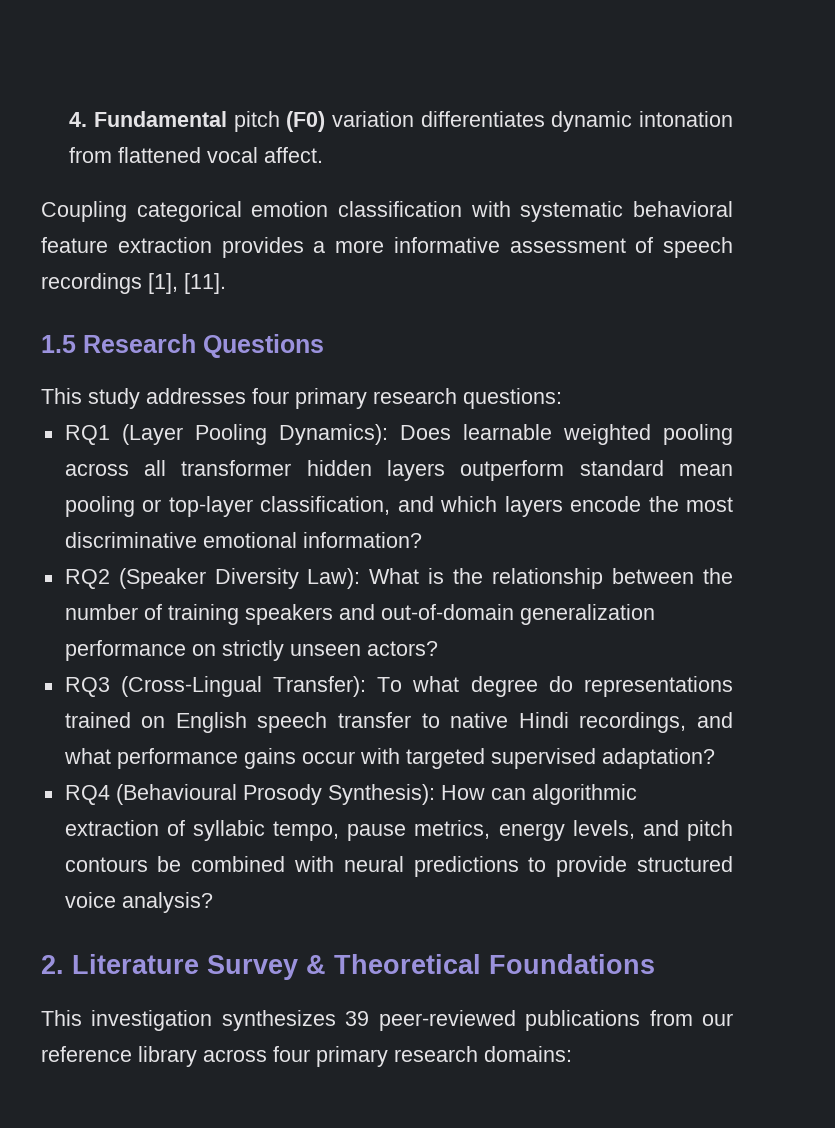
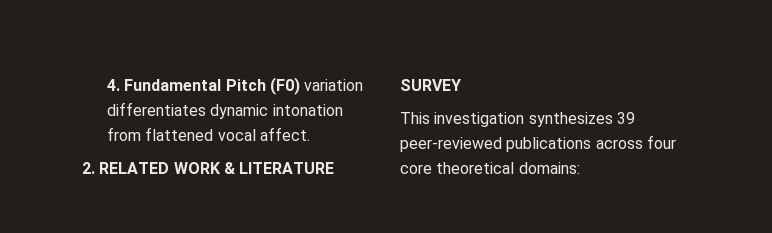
[233,111,280,132] pitch -> [225,79,266,91] Pitch
[41,201,734,222] [41,237,733,258] [41,273,226,294] [41,334,324,358] [41,388,562,409] [64,424,733,445] [64,460,733,481] [64,496,734,517] [64,532,422,548] [64,568,734,589] [64,604,655,625] [64,640,438,661] [64,676,733,697] [64,712,733,733] [63,748,715,769] [64,784,637,805] [64,820,733,841] [64,856,733,877] [64,892,213,913] [41,954,655,980] Coupling categorical emotion classification with systematic behavioral feature extraction provides a more informative assessment of speech recordings [1], [11]. // 1.5 Research Questions // This study addresses four primary research questions: // RQ1 (Layer Pooling Dynamics): Does learnable weighted pooling across all transformer hidden layers outperform standard mean pooling or top-layer classification, and which layers encode the most discriminative emotional information? // RQ2 (Speaker Diversity Law): What is the relationship between the number of training speakers and out-of-domain generalization performance on strictly unseen actors? // RQ3 (Cross-Lingual Transfer): To what degree do representations trained on English speech transfer to native Hindi recordings, and what performance gains occur with targeted supervised adaptation? // RQ4 (Behavioural Prosody Synthesis): How can algorithmic extraction of syllabic tempo, pause metrics, energy levels, and pitch contours be combined with neural predictions to provide structured voice analysis? // 2. Literature Survey & Theoretical Foundations -> [82,162,335,174] [400,79,461,91] 2. RELATED WORK & LITERATURE SURVEY
[649,1010,734,1026] [41,1046,478,1067] from our reference library across four primary research -> [595,135,676,149] [400,162,515,174] across four core theoretical

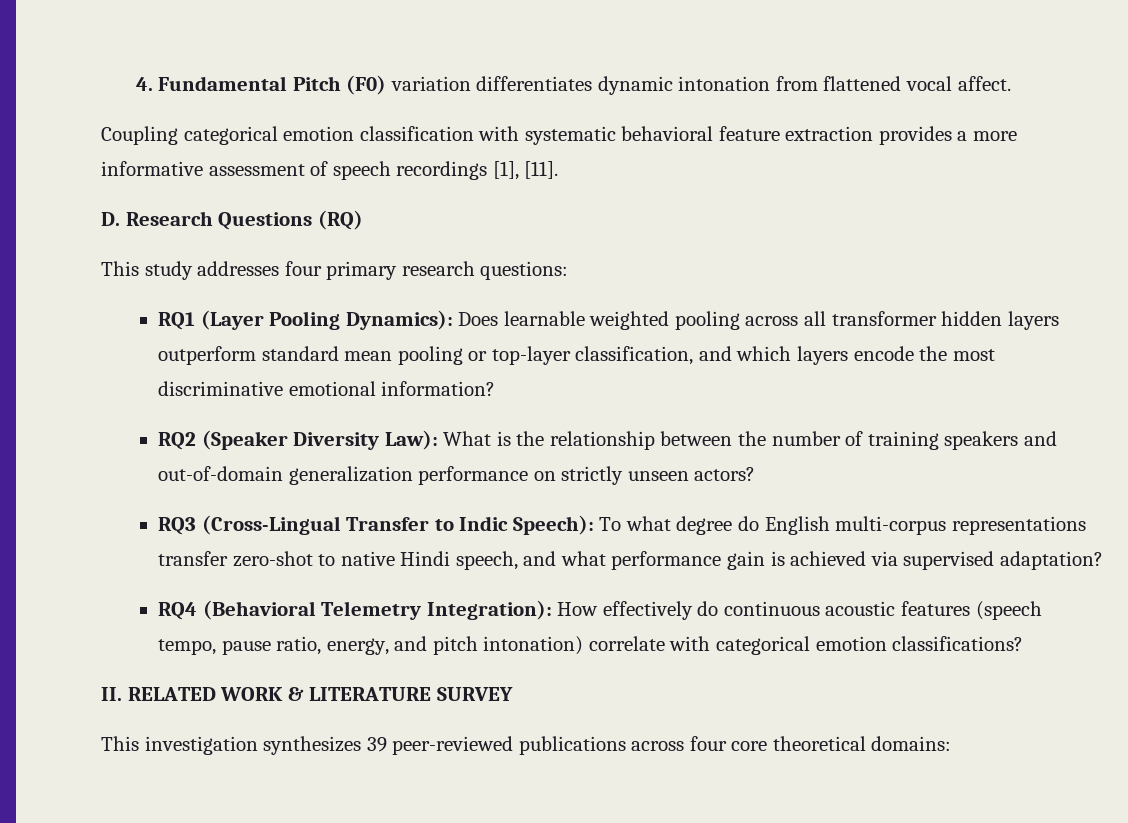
[82,162,95,174] 2. -> [101,126,1017,145] [101,161,559,180] [101,210,363,230] [101,261,569,280] [158,310,1059,330] [158,346,995,365] [158,381,496,396] [158,430,1057,450] [158,466,756,485] [158,515,1086,535] [158,551,1103,570] [158,600,1042,620] [158,636,1024,655] [101,687,122,701] Coupling categorical emotion classification with systematic behavioral feature extraction provides a more informative assessment of speech recordings [1], [11]. // D. Research Questions (RQ) // This study addresses four primary research questions: // RQ1 (Layer Pooling Dynamics): Does learnable weighted pooling across all transformer hidden layers outperform standard mean pooling or top-layer classification, and which layers encode the most discriminative emotional information? // RQ2 (Speaker Diversity Law): What is the relationship between the number of training speakers and out-of-domain generalization performance on strictly unseen actors? // RQ3 (Cross-Lingual Transfer to Indic Speech): To what degree do English multi-corpus representations transfer zero-shot to native Hindi speech, and what performance gain is achieved via supervised adaptation? // RQ4 (Behavioral Telemetry Integration): How effectively do continuous acoustic features (speech tempo, pause ratio, energy, and pitch intonation) correlate with categorical emotion classifications? // II.

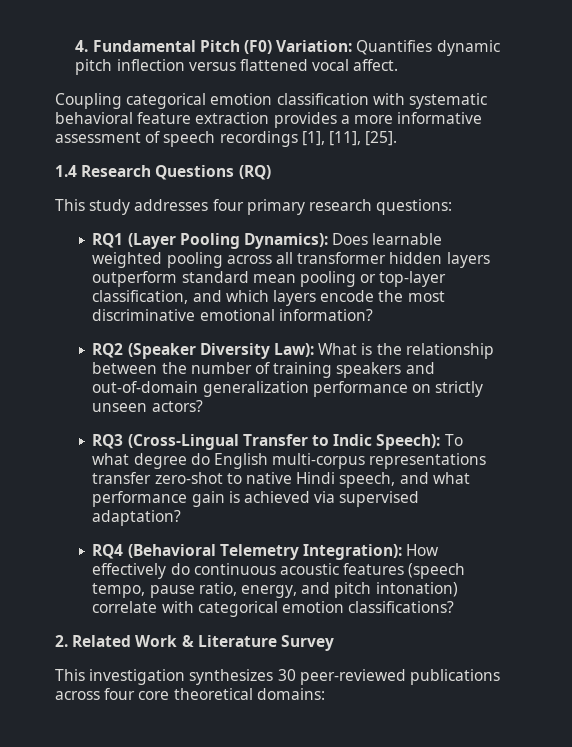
[390,76,818,95] variation differentiates dynamic intonation from -> [276,40,500,56] [75,59,236,75] Variation: Quantifies dynamic pitch inflection versus
[524,161,559,179] [101,212,120,226] [11]. // D. -> [328,131,398,146] [55,165,77,177] [11], [25]. // 1.4
[101,687,513,701] II. RELATED WORK & LITERATURE SURVEY -> [55,635,334,651] 2. Related Work & Literature Survey
[366,737,387,752] 39 -> [277,669,296,681] 30

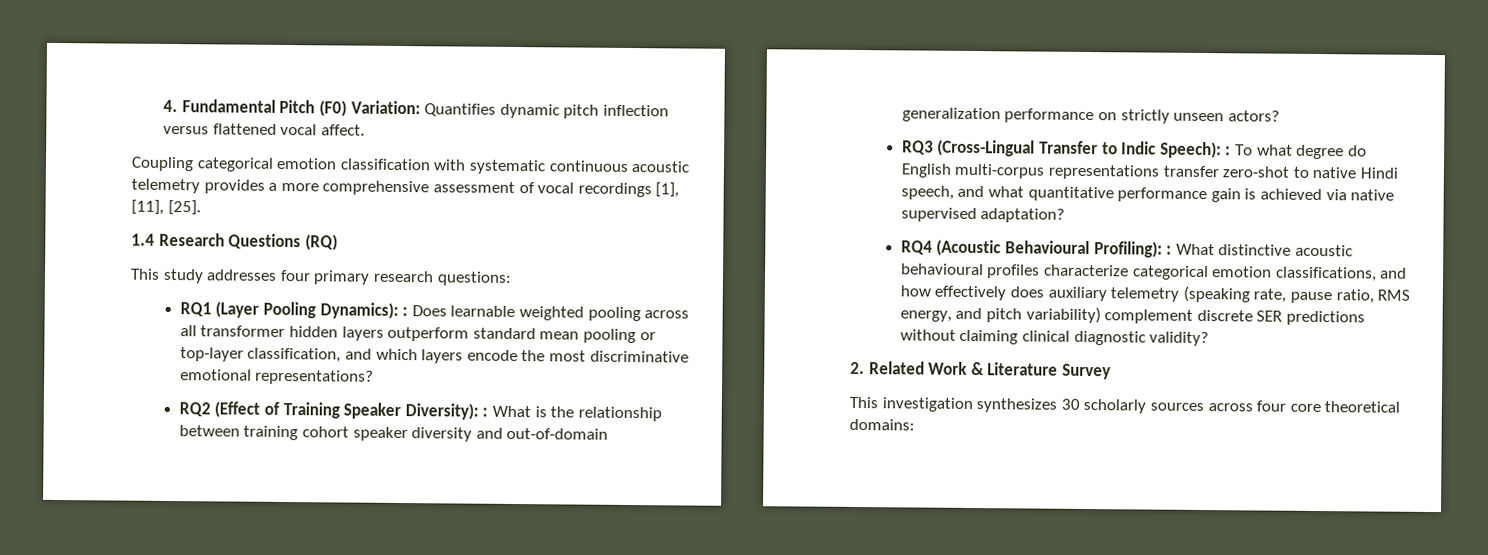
[55,112,270,124] behavioral feature extraction -> [548,160,691,173] [131,178,200,194] continuous acoustic telemetry
[397,112,483,124] informative -> [322,180,430,196] comprehensive
[163,131,216,147] speech -> [537,182,575,194] vocal
(329, 241) none -> [402,307,409,317] :
[278,309,373,321] information? -> [255,369,375,385] representations?
[127,343,315,359] (Speaker Diversity Law): -> [214,401,489,420] (Effect of Training Speaker Diversity): :
[161,362,402,378] the number of training speakers -> [243,425,473,442] training cohort speaker diversity
(441, 442) none -> [1225,146,1232,156] :
(470, 478) none -> [1027,186,1114,202] quantitative
(336, 497) none -> [1350,189,1395,201] native
[127,544,440,560] [92,563,466,579] [92,583,146,598] (Behavioral Telemetry Integration): How effectively do continuous acoustic features (speech tempo, -> [936,239,1353,258] [900,263,1408,282] [899,285,1287,303] (Acoustic Behavioural Profiling): : What distinctive acoustic behavioural profiles characterize categorical emotion classifications, and how effectively does auxiliary telemetry (speaking rate,
(237, 589) none -> [1377,289,1411,301] RMS
[375,582,458,597] [92,601,455,617] intonation) correlate with categorical emotion classifications? -> [1025,306,1365,326] [899,329,1210,347] variability) complement discrete SER predictions without claiming clinical diagnostic validity?
[299,669,500,685] peer-reviewed publications -> [1083,398,1204,414] scholarly sources

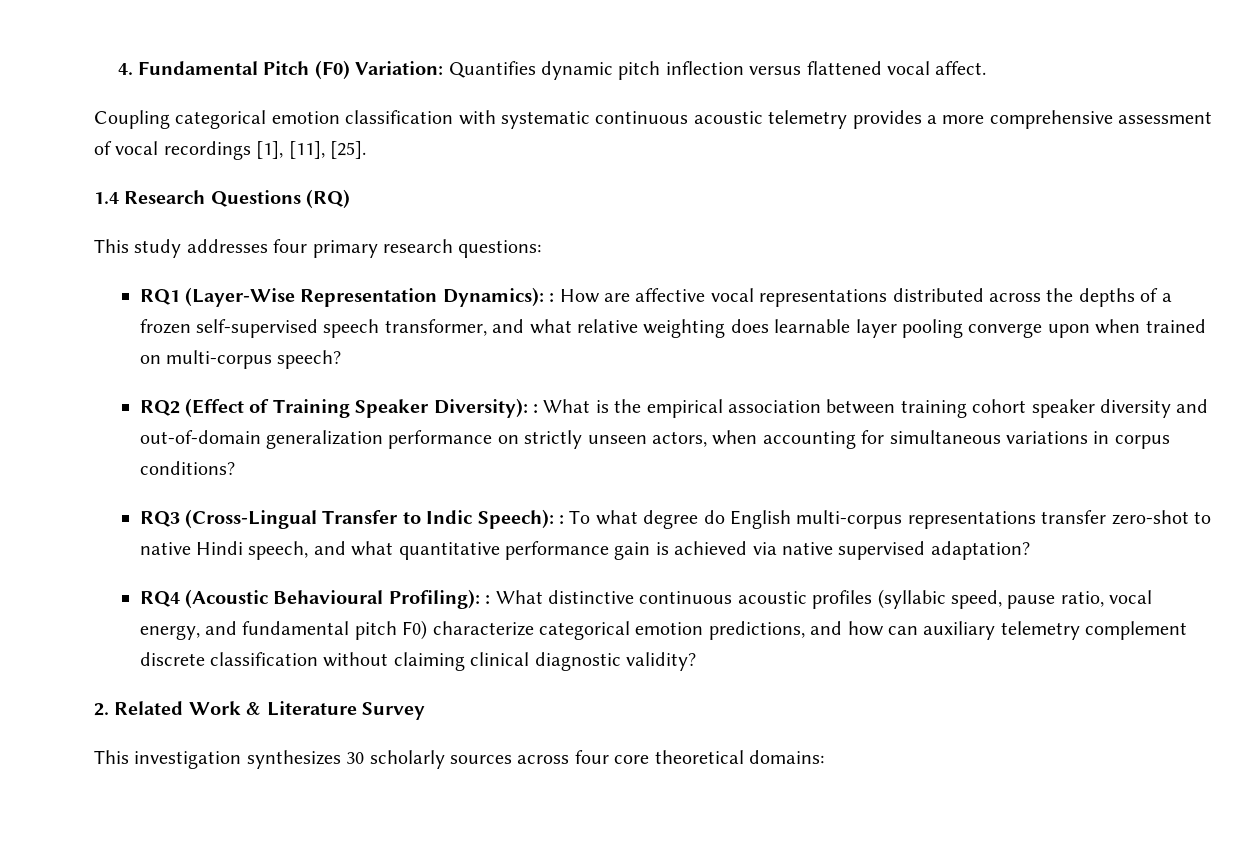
[215,301,690,322] [179,325,656,344] [179,347,689,364] [179,369,375,385] (Layer Pooling Dynamics): : Does learnable weighted pooling across all transformer hidden layers outperform standard mean pooling or top-layer classification, and which layers encode the most discriminative emotional representations? -> [185,287,1172,307] [139,319,1206,338] [139,350,342,369] (Layer-Wise Representation Dynamics): : How are affective vocal representations distributed across the depths of a frozen self-supervised speech transformer, and what relative weighting does learnable layer pooling converge upon when trained on multi-corpus speech?
[577,406,662,422] relationship -> [646,399,822,418] empirical association
[1227,110,1280,122] actors? -> [652,430,1170,449] [139,461,235,475] actors, when accounting for simultaneous variations in corpus conditions?
[1294,244,1353,257] [900,263,1041,279] acoustic behavioural profiles -> [639,589,1153,609] [139,620,428,640] continuous acoustic profiles (syllabic speed, pause ratio, vocal energy, and fundamental pitch F0)
[1274,266,1377,282] classifications, -> [708,621,805,640] predictions,
[934,285,1411,304] [899,306,1365,326] effectively does auxiliary telemetry (speaking rate, pause ratio, RMS energy, and pitch variability) complement discrete SER predictions -> [888,621,1188,640] [139,652,319,666] can auxiliary telemetry complement discrete classification

